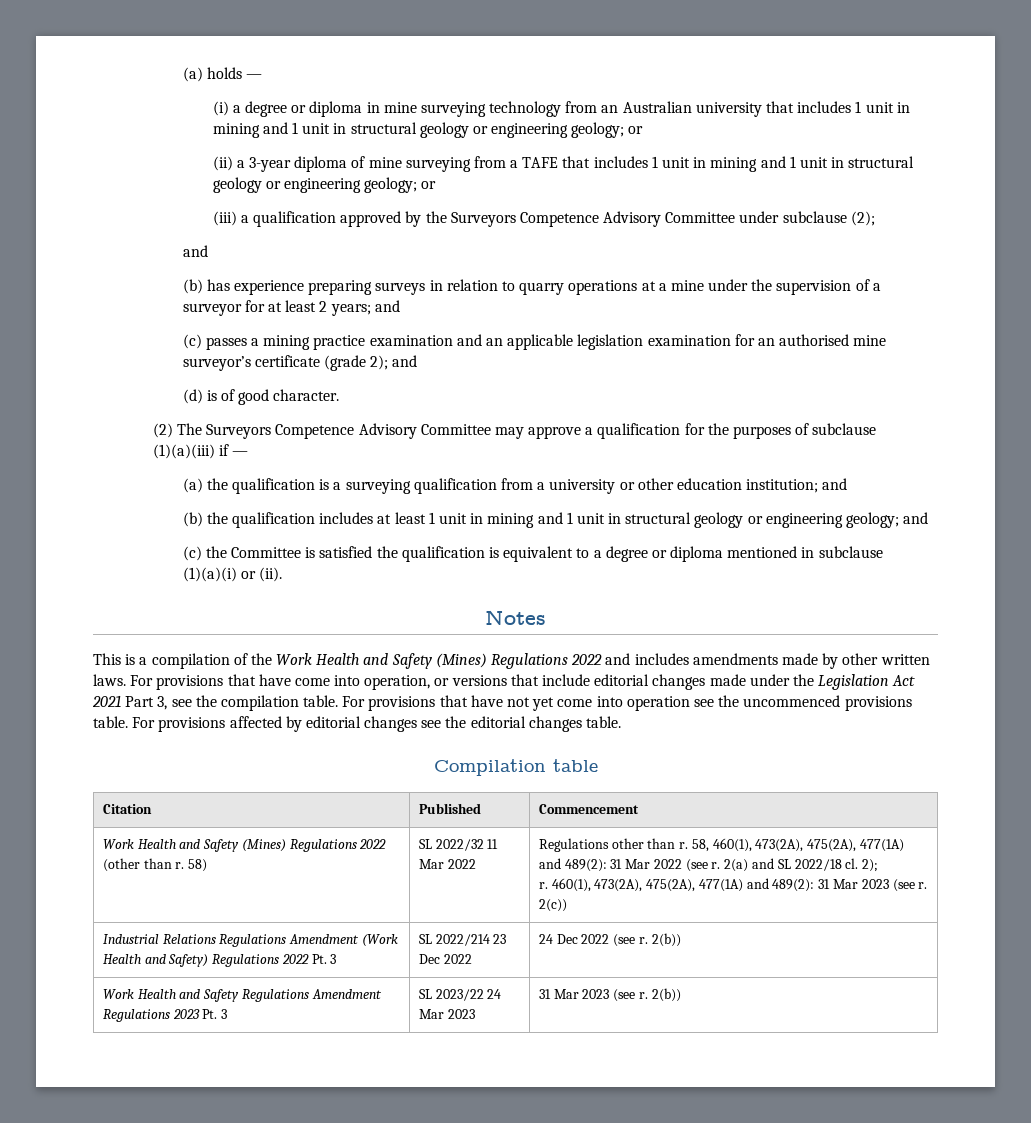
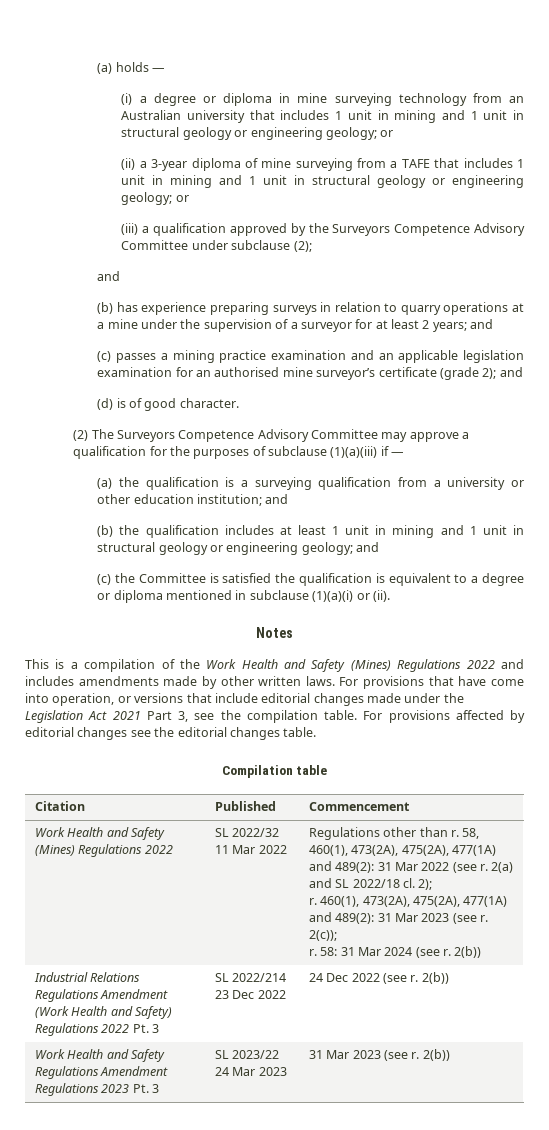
[439,695,912,711] [93,716,226,732] that have not yet come into operation see the uncommenced provisions table. For provisions -> (450, 716) none
[102,858,208,872] (other than r. 58) -> (173, 849) none
[538,899,567,912] 2(c)) -> [308,930,337,941] [308,946,482,958] 2(c)); // r. 58: 31 Mar 2024 (see r. 2(b))

